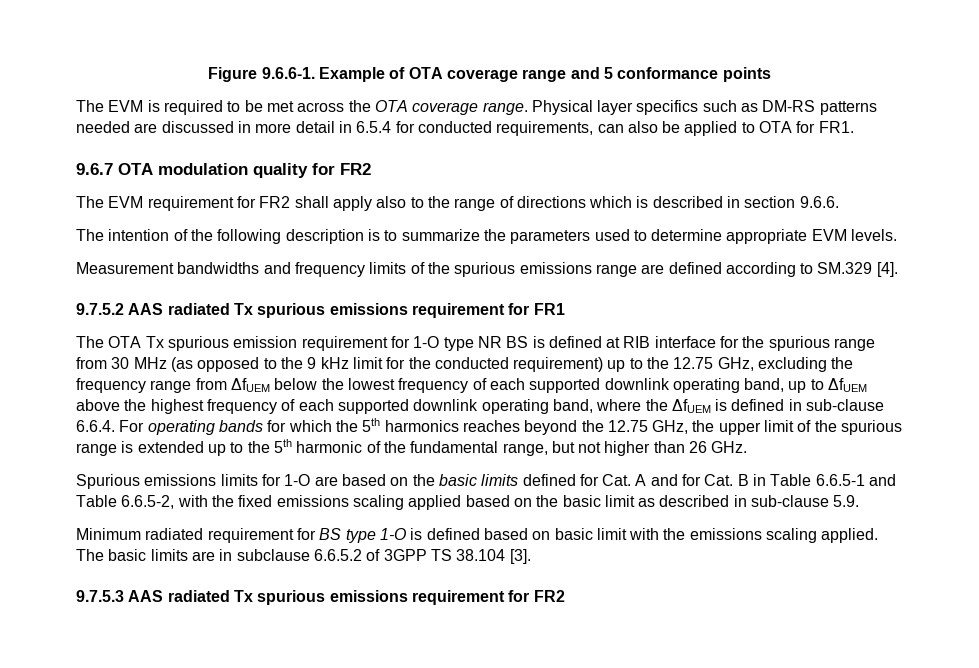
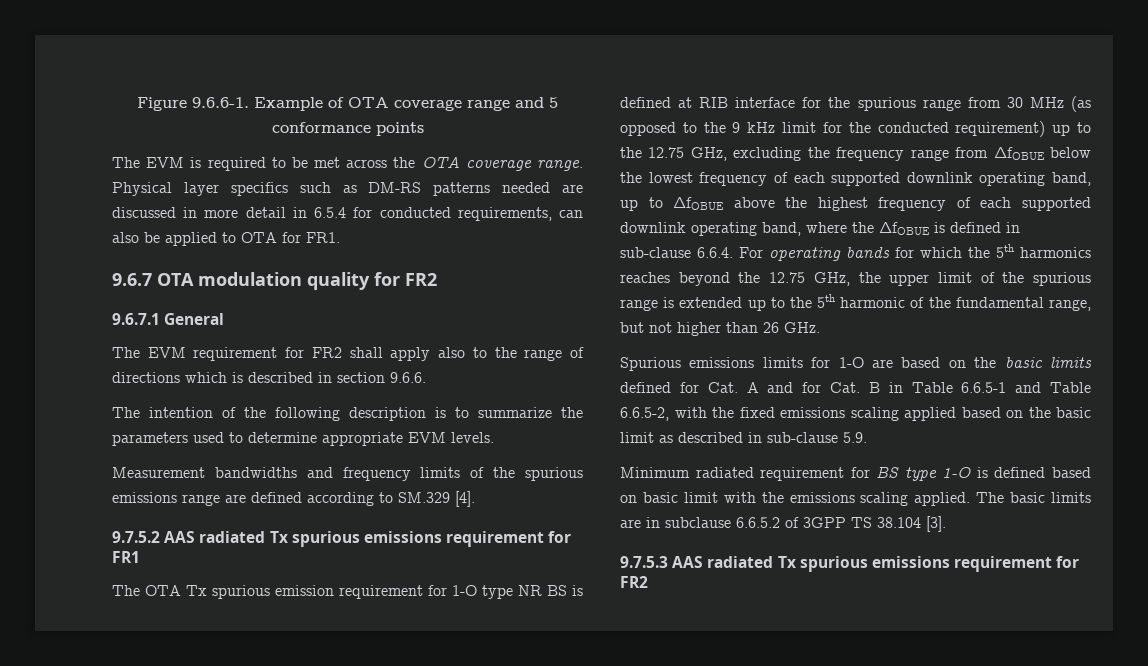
(371, 169) none -> [112,313,225,325] // 9.6.7.1 General
[230,378,270,392] ΔfUEM -> [993,147,1045,160] ΔfOBUE
[828,378,868,392] ΔfUEM -> [673,197,725,210] ΔfOBUE
[671,399,711,413] ΔfUEM -> [879,222,930,235] ΔfOBUE

